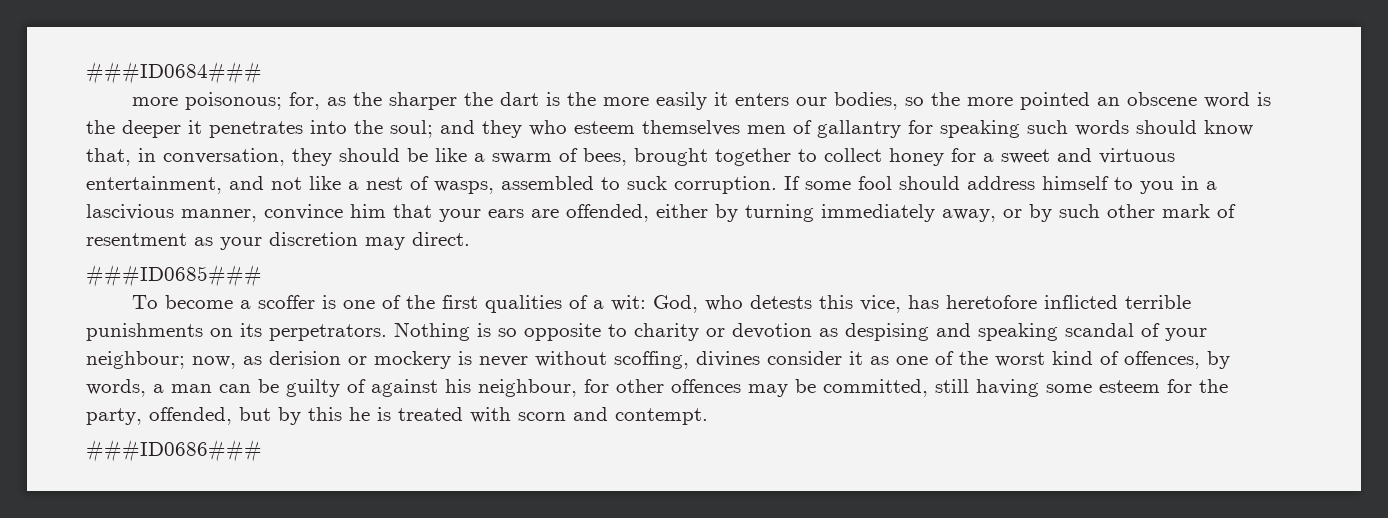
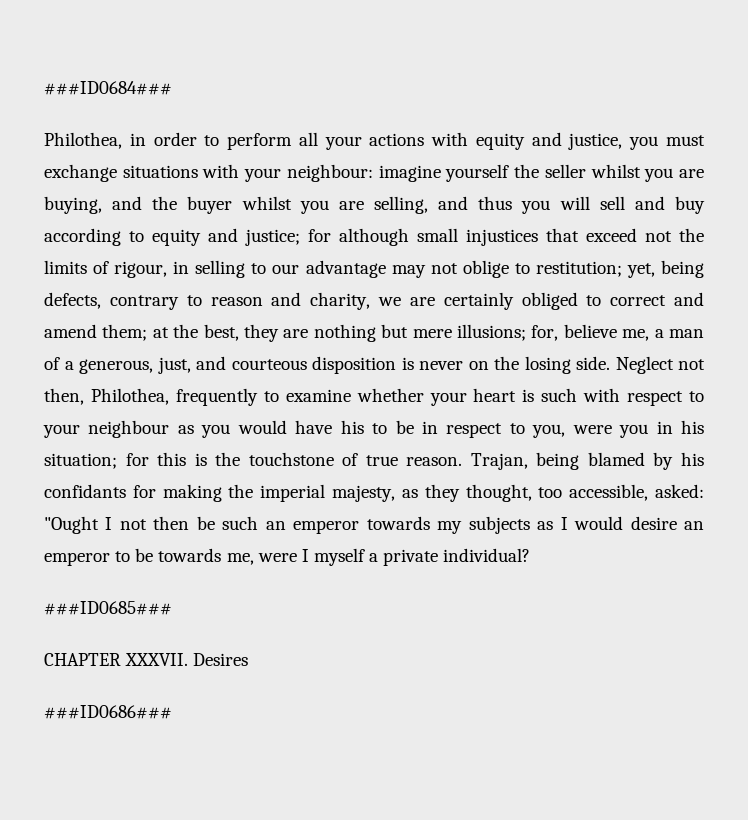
[132,92,1272,110] [86,120,1253,138] [86,148,1175,166] [86,176,1217,194] [86,204,1236,222] [86,232,470,250] [86,264,262,287] [132,295,1192,313] [86,322,1207,341] [86,351,1230,369] [86,379,1228,397] [86,407,708,425] more poisonous; for, as the sharper the dart is the more easily it enters our bodies, so the more pointed an obscene word is the deeper it penetrates into the soul; and they who esteem themselves men of gallantry for speaking such words should know that, in conversation, they should be like a swarm of bees, brought together to collect honey for a sweet and virtuous entertainment, and not like a nest of wasps, assembled to suck corruption. If some fool should address himself to you in a lascivious manner, convince him that your ears are offended, either by turning immediately away, or by such other mark of resentment as your discretion may direct. // ###ID0685### // To become a scoffer is one of the first qualities of a wit: God, who detests this vice, has heretofore inflicted terrible punishments on its perpetrators. Nothing is so opposite to charity or devotion as despising and speaking scandal of your neighbour; now, as derision or mockery is never without scoffing, divines consider it as one of the worst kind of offences, by words, a man can be guilty of against his neighbour, for other offences may be committed, still having some esteem for the party, offended, but by this he is treated with scorn and contempt. -> [44,132,705,150] [44,164,705,182] [44,196,705,214] [44,228,704,246] [44,260,704,278] [44,292,704,310] [44,324,704,342] [44,356,705,374] [44,388,705,406] [43,420,704,438] [44,452,705,470] [44,484,704,502] [44,516,704,534] [44,548,531,566] [44,601,172,615] [44,653,249,666] Philothea, in order to perform all your actions with equity and justice, you must exchange situations with your neighbour: imagine yourself the seller whilst you are buying, and the buyer whilst you are selling, and thus you will sell and buy according to equity and justice; for although small injustices that exceed not the limits of rigour, in selling to our advantage may not oblige to restitution; yet, being defects, contrary to reason and charity, we are certainly obliged to correct and amend them; at the best, they are nothing but mere illusions; for, believe me, a man of a generous, just, and courteous disposition is never on the losing side. Neglect not then, Philothea, frequently to examine whether your heart is such with respect to your neighbour as you would have his to be in respect to you, were you in his situation; for this is the touchstone of true reason. Trajan, being blamed by his confidants for making the imperial majesty, as they thought, too accessible, asked: "Ought I not then be such an emperor towards my subjects as I would desire an emperor to be towards me, were I myself a private individual? // ###ID0685### // CHAPTER XXXVII. Desires

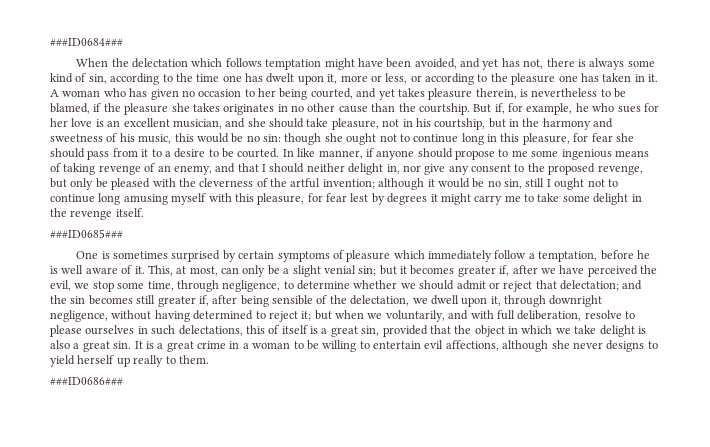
[44,132,705,150] [44,164,705,182] [44,196,705,214] [44,228,704,246] [44,260,704,278] [44,292,704,310] [44,324,704,342] [44,356,705,374] [44,388,705,406] [43,420,704,438] [44,452,705,470] [44,484,704,502] [44,516,704,534] [44,548,531,566] [44,601,172,615] [44,653,249,666] Philothea, in order to perform all your actions with equity and justice, you must exchange situations with your neighbour: imagine yourself the seller whilst you are buying, and the buyer whilst you are selling, and thus you will sell and buy according to equity and justice; for although small injustices that exceed not the limits of rigour, in selling to our advantage may not oblige to restitution; yet, being defects, contrary to reason and charity, we are certainly obliged to correct and amend them; at the best, they are nothing but mere illusions; for, believe me, a man of a generous, just, and courteous disposition is never on the losing side. Neglect not then, Philothea, frequently to examine whether your heart is such with respect to your neighbour as you would have his to be in respect to you, were you in his situation; for this is the touchstone of true reason. Trajan, being blamed by his confidants for making the imperial majesty, as they thought, too accessible, asked: "Ought I not then be such an emperor towards my subjects as I would desire an emperor to be towards me, were I myself a private individual? // ###ID0685### // CHAPTER XXXVII. Desires -> [76,58,655,70] [50,73,658,85] [50,88,627,100] [50,103,659,115] [50,118,614,130] [50,133,634,145] [50,148,649,160] [50,163,643,175] [50,178,618,190] [50,193,642,205] [50,208,144,220] [50,229,123,238] [76,250,650,262] [50,265,657,277] [50,280,643,292] [50,295,603,307] [50,310,635,322] [50,325,646,337] [50,340,658,352] [50,355,209,367] When the delectation which follows temptation might have been avoided, and yet has not, there is always some kind of sin, according to the time one has dwelt upon it, more or less, or according to the pleasure one has taken in it. A woman who has given no occasion to her being courted, and yet takes pleasure therein, is nevertheless to be blamed, if the pleasure she takes originates in no other cause than the courtship. But if, for example, he who sues for her love is an excellent musician, and she should take pleasure, not in his courtship, but in the harmony and sweetness of his music, this would be no sin: though she ought not to continue long in this pleasure, for fear she should pass from it to a desire to be courted. In like manner, if anyone should propose to me some ingenious means of taking revenge of an enemy, and that I should neither delight in, nor give any consent to the proposed revenge, but only be pleased with the cleverness of the artful invention; although it would be no sin, still I ought not to continue long amusing myself with this pleasure, for fear lest by degrees it might carry me to take some delight in the revenge itself. // ###ID0685### // One is sometimes surprised by certain symptoms of pleasure which immediately follow a temptation, before he is well aware of it. This, at most, can only be a slight venial sin; but it becomes greater if, after we have perceived the evil, we stop some time, through negligence, to determine whether we should admit or reject that delectation; and the sin becomes still greater if, after being sensible of the delectation, we dwell upon it, through downright negligence, without having determined to reject it; but when we voluntarily, and with full deliberation, resolve to please ourselves in such delectations, this of itself is a great sin, provided that the object in which we take delight is also a great sin. It is a great crime in a woman to be willing to entertain evil affections, although she never designs to yield herself up really to them.

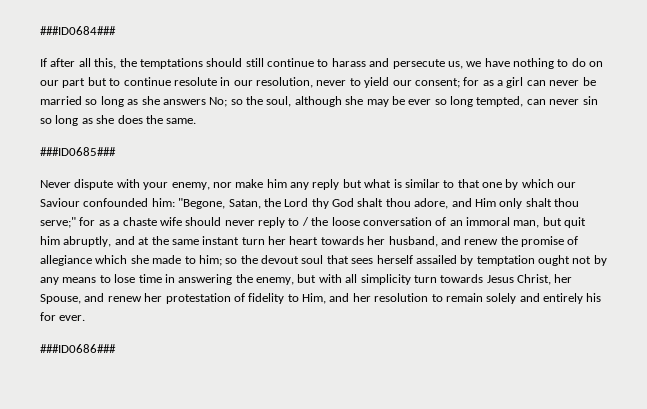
[76,58,655,70] [50,73,658,85] [50,88,627,100] [50,103,659,115] [50,118,614,130] [50,133,634,145] [50,148,649,160] [50,163,643,175] [50,178,618,190] [50,193,642,205] [50,208,144,220] [50,229,123,238] [76,250,650,262] [50,265,657,277] [50,280,643,292] [50,295,603,307] [50,310,635,322] [50,325,646,337] [50,340,658,352] [50,355,209,367] When the delectation which follows temptation might have been avoided, and yet has not, there is always some kind of sin, according to the time one has dwelt upon it, more or less, or according to the pleasure one has taken in it. A woman who has given no occasion to her being courted, and yet takes pleasure therein, is nevertheless to be blamed, if the pleasure she takes originates in no other cause than the courtship. But if, for example, he who sues for her love is an excellent musician, and she should take pleasure, not in his courtship, but in the harmony and sweetness of his music, this would be no sin: though she ought not to continue long in this pleasure, for fear she should pass from it to a desire to be courted. In like manner, if anyone should propose to me some ingenious means of taking revenge of an enemy, and that I should neither delight in, nor give any consent to the proposed revenge, but only be pleased with the cleverness of the artful invention; although it would be no sin, still I ought not to continue long amusing myself with this pleasure, for fear lest by degrees it might carry me to take some delight in the revenge itself. // ###ID0685### // One is sometimes surprised by certain symptoms of pleasure which immediately follow a temptation, before he is well aware of it. This, at most, can only be a slight venial sin; but it becomes greater if, after we have perceived the evil, we stop some time, through negligence, to determine whether we should admit or reject that delectation; and the sin becomes still greater if, after being sensible of the delectation, we dwell upon it, through downright negligence, without having determined to reject it; but when we voluntarily, and with full deliberation, resolve to please ourselves in such delectations, this of itself is a great sin, provided that the object in which we take delight is also a great sin. It is a great crime in a woman to be willing to entertain evil affections, although she never designs to yield herself up really to them. -> [40,58,604,69] [40,77,596,88] [40,96,598,107] [40,115,197,126] [40,147,116,156] [40,179,577,190] [40,198,579,209] [40,217,587,228] [40,236,579,247] [40,255,607,266] [40,274,573,285] [40,293,602,304] [40,312,86,321] If after all this, the temptations should still continue to harass and persecute us, we have nothing to do on our part but to continue resolute in our resolution, never to yield our consent; for as a girl can never be married so long as she answers No; so the soul, although she may be ever so long tempted, can never sin so long as she does the same. // ###ID0685### // Never dispute with your enemy, nor make him any reply but what is similar to that one by which our Saviour confounded him: "Begone, Satan, the Lord thy God shalt thou adore, and Him only shalt thou serve;" for as a chaste wife should never reply to / the loose conversation of an immoral man, but quit him abruptly, and at the same instant turn her heart towards her husband, and renew the promise of allegiance which she made to him; so the devout soul that sees herself assailed by temptation ought not by any means to lose time in answering the enemy, but with all simplicity turn towards Jesus Christ, her Spouse, and renew her protestation of fidelity to Him, and her resolution to remain solely and entirely his for ever.

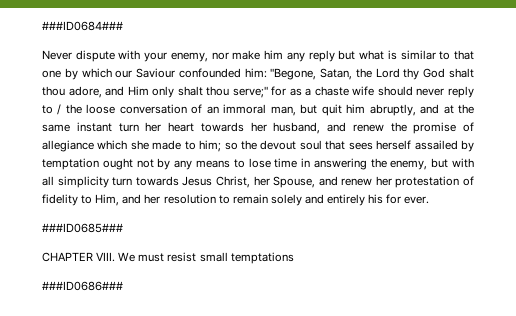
[40,58,604,69] [40,77,596,88] [40,96,598,107] [40,115,197,126] [40,147,116,156] // If after all this, the temptations should still continue to harass and persecute us, we have nothing to do on our part but to continue resolute in our resolution, never to yield our consent; for as a girl can never be married so long as she answers No; so the soul, although she may be ever so long tempted, can never sin so long as she does the same. // ###ID0685### -> (123, 26) none
(86, 318) none -> [42,223,123,233] [42,252,294,264] // ###ID0685### // CHAPTER VIII. We must resist small temptations

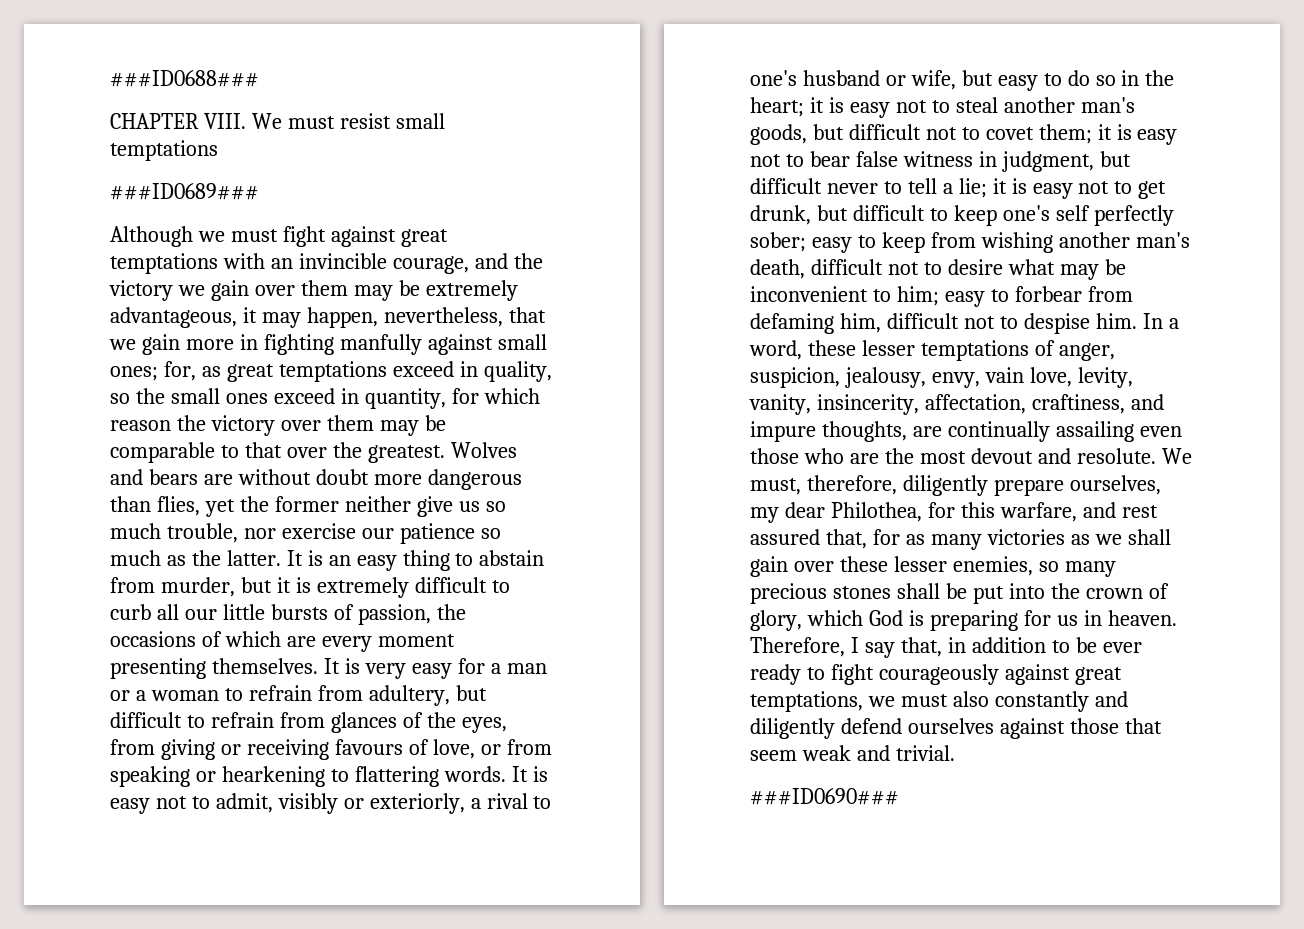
[42,21,123,31] [42,50,475,62] [42,68,475,80] [42,86,474,98] [42,104,474,116] [42,122,474,134] [42,140,474,152] [42,158,474,170] [42,176,474,188] [42,194,430,206] [42,223,123,233] ###ID0684### // Never dispute with your enemy, nor make him any reply but what is similar to that one by which our Saviour confounded him: "Begone, Satan, the Lord thy God shalt thou adore, and Him only shalt thou serve;" for as a chaste wife should never reply to / the loose conversation of an immoral man, but quit him abruptly, and at the same instant turn her heart towards her husband, and renew the promise of allegiance which she made to him; so the devout soul that sees herself assailed by temptation ought not by any means to lose time in answering the enemy, but with all simplicity turn towards Jesus Christ, her Spouse, and renew her protestation of fidelity to Him, and her resolution to remain solely and entirely his for ever. // ###ID0685### -> [110,70,259,87] ###ID0688###
[42,281,123,291] ###ID0686### -> [110,183,259,200] [110,226,448,247] [110,253,543,274] [109,280,518,301] [110,307,546,328] [109,334,547,355] [110,361,552,382] [110,388,540,409] [110,415,446,436] [110,442,517,463] [110,469,522,490] [110,496,506,517] [110,523,501,544] [110,550,545,571] [110,577,510,598] [110,604,466,625] [110,631,455,652] [110,658,547,679] [110,685,487,706] [110,712,507,733] [110,739,552,760] [110,766,548,787] [110,793,552,814] [750,70,1175,91] [750,97,1135,118] [750,124,1178,145] [750,151,1131,172] [750,178,1167,199] [750,205,1174,226] [750,232,1190,253] [750,259,1126,280] [750,286,1133,307] [750,313,1179,334] [749,340,1115,361] [750,367,1133,388] [749,394,1164,415] [750,421,1182,442] [750,448,1192,464] [750,475,1161,496] [750,502,1158,523] [750,529,1171,550] [750,556,1116,577] [750,583,1169,604] [750,610,1177,631] [750,637,1142,658] [750,664,1122,685] [750,691,1128,712] [750,718,1162,739] [750,745,955,761] [750,788,899,805] ###ID0689### // Although we must fight against great temptations with an invincible courage, and the victory we gain over them may be extremely advantageous, it may happen, nevertheless, that we gain more in fighting manfully against small ones; for, as great temptations exceed in quality, so the small ones exceed in quantity, for which reason the victory over them may be comparable to that over the greatest. Wolves and bears are without doubt more dangerous than flies, yet the former neither give us so much trouble, nor exercise our patience so much as the latter. It is an easy thing to abstain from murder, but it is extremely difficult to curb all our little bursts of passion, the occasions of which are every moment presenting themselves. It is very easy for a man or a woman to refrain from adultery, but difficult to refrain from glances of the eyes, from giving or receiving favours of love, or from speaking or hearkening to flattering words. It is easy not to admit, visibly or exteriorly, a rival to one's husband or wife, but easy to do so in the heart; it is easy not to steal another man's goods, but difficult not to covet them; it is easy not to bear false witness in judgment, but difficult never to tell a lie; it is easy not to get drunk, but difficult to keep one's self perfectly sober; easy to keep from wishing another man's death, difficult not to desire what may be inconvenient to him; easy to forbear from defaming him, difficult not to despise him. In a word, these lesser temptations of anger, suspicion, jealousy, envy, vain love, levity, vanity, insincerity, affectation, craftiness, and impure thoughts, are continually assailing even those who are the most devout and resolute. We must, therefore, diligently prepare ourselves, my dear Philothea, for this warfare, and rest assured that, for as many victories as we shall gain over these lesser enemies, so many precious stones shall be put into the crown of glory, which God is preparing for us in heaven. Therefore, I say that, in addition to be ever ready to fight courageously against great temptations, we must also constantly and diligently defend ourselves against those that seem weak and trivial. // ###ID0690###

